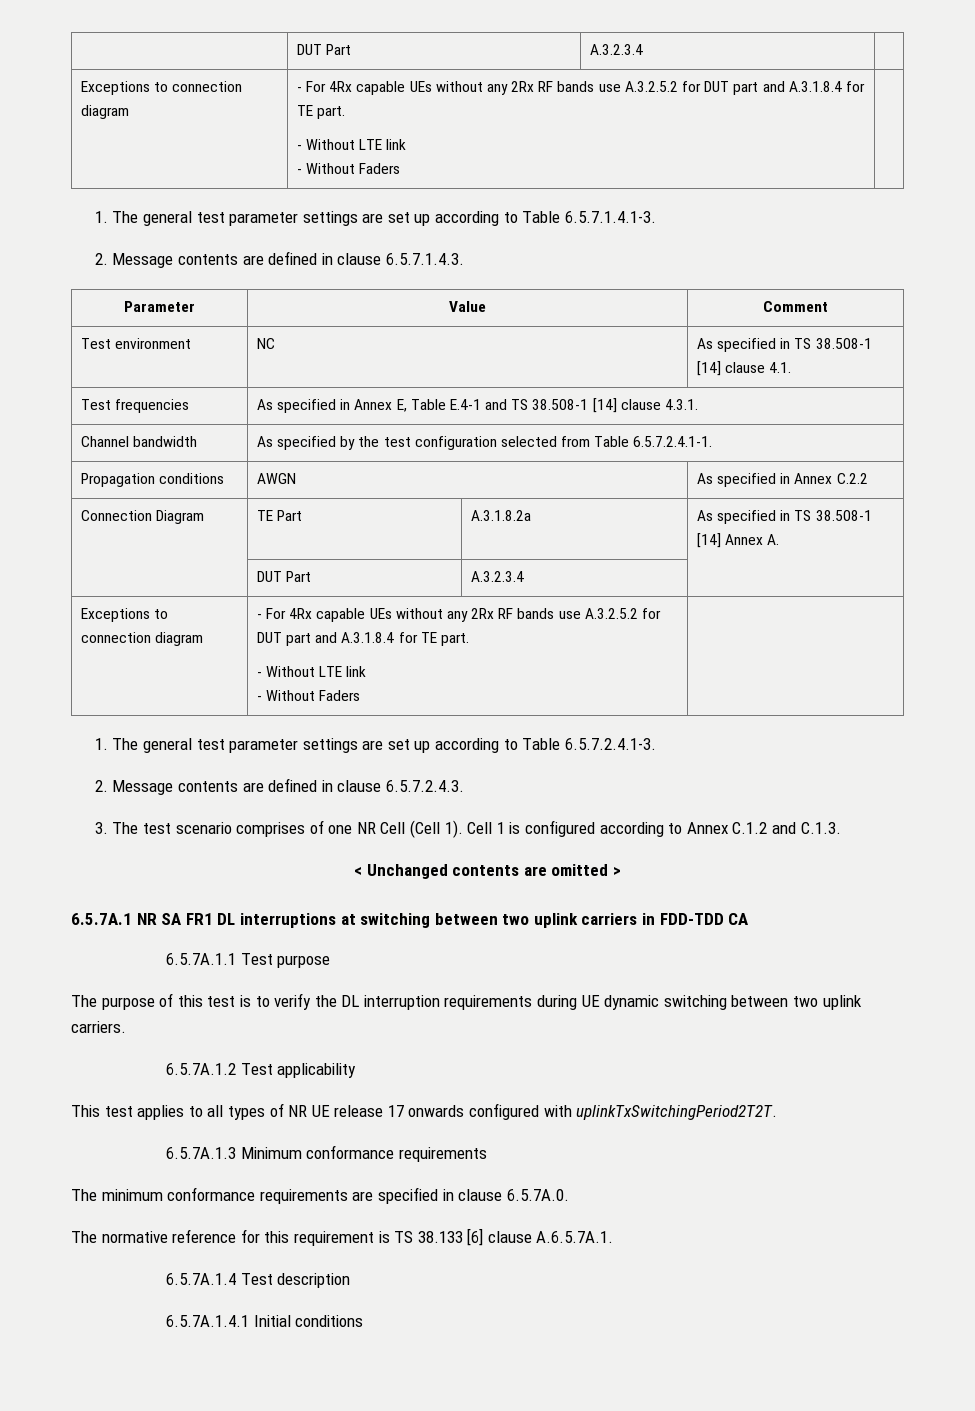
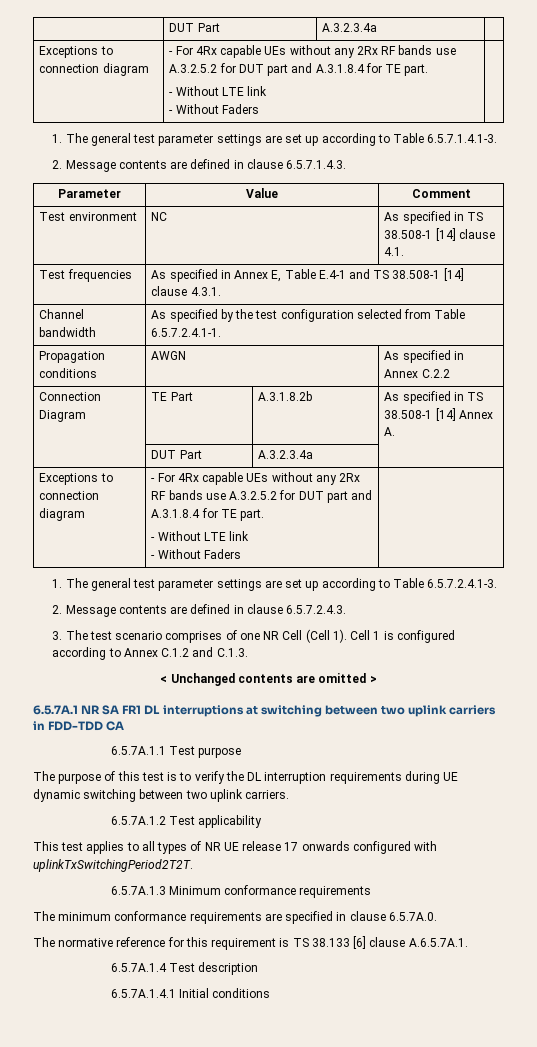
[296,44,352,55] [589,44,643,55] | DUT Part | A.3.2.3.4 -> [169,23,220,32] [322,23,378,32] | DUT Part | A.3.2.3.4a
[470,510,531,521] A.3.1.8.2a -> [258,391,313,401] A.3.1.8.2b
[470,571,524,582] A.3.2.3.4 -> [258,450,314,459] A.3.2.3.4a

